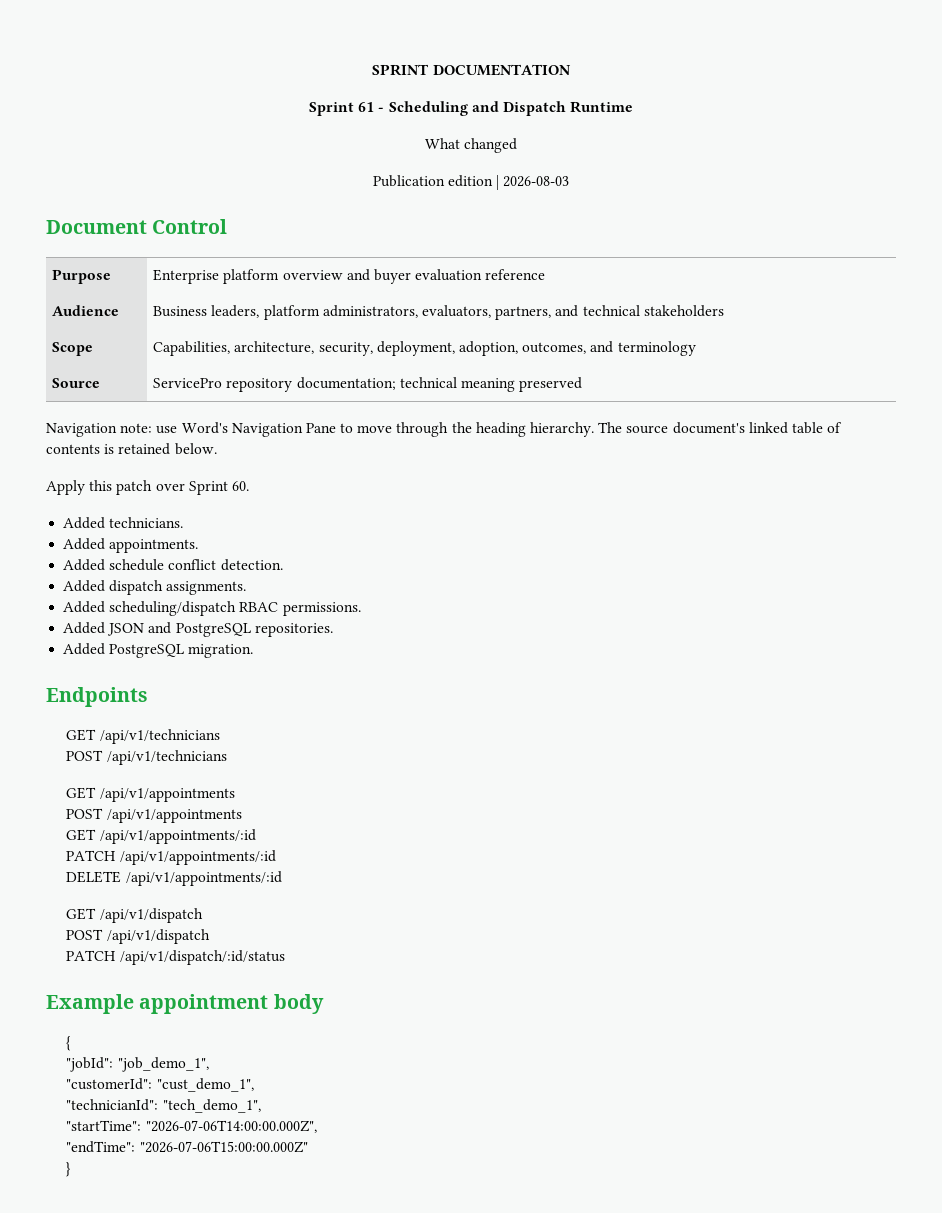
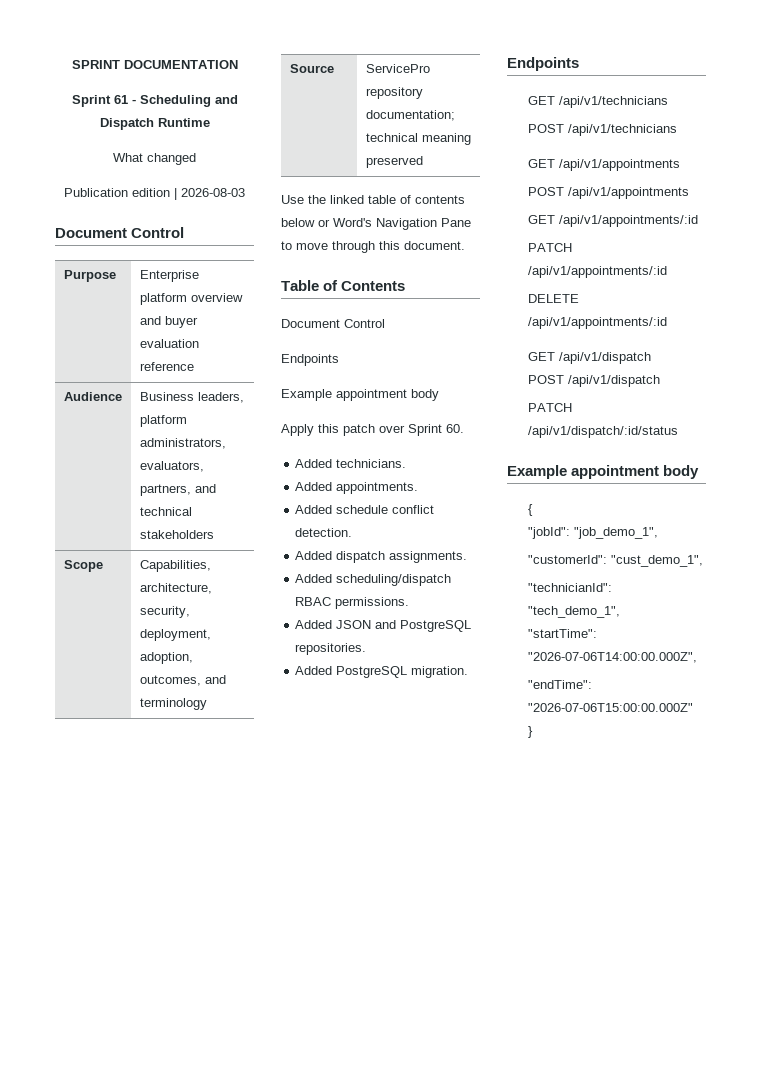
[46,423,178,437] Navigation note: use -> [281,195,465,204] [281,218,330,227] Use the linked table of contents below or
[451,422,843,437] [46,443,217,455] the heading hierarchy. The source document's linked table of contents is retained below. -> [379,241,465,250] [281,280,406,291] [281,319,385,328] [281,354,339,366] [281,389,439,401] this document. // Table of Contents // Document Control // Endpoints // Example appointment body

